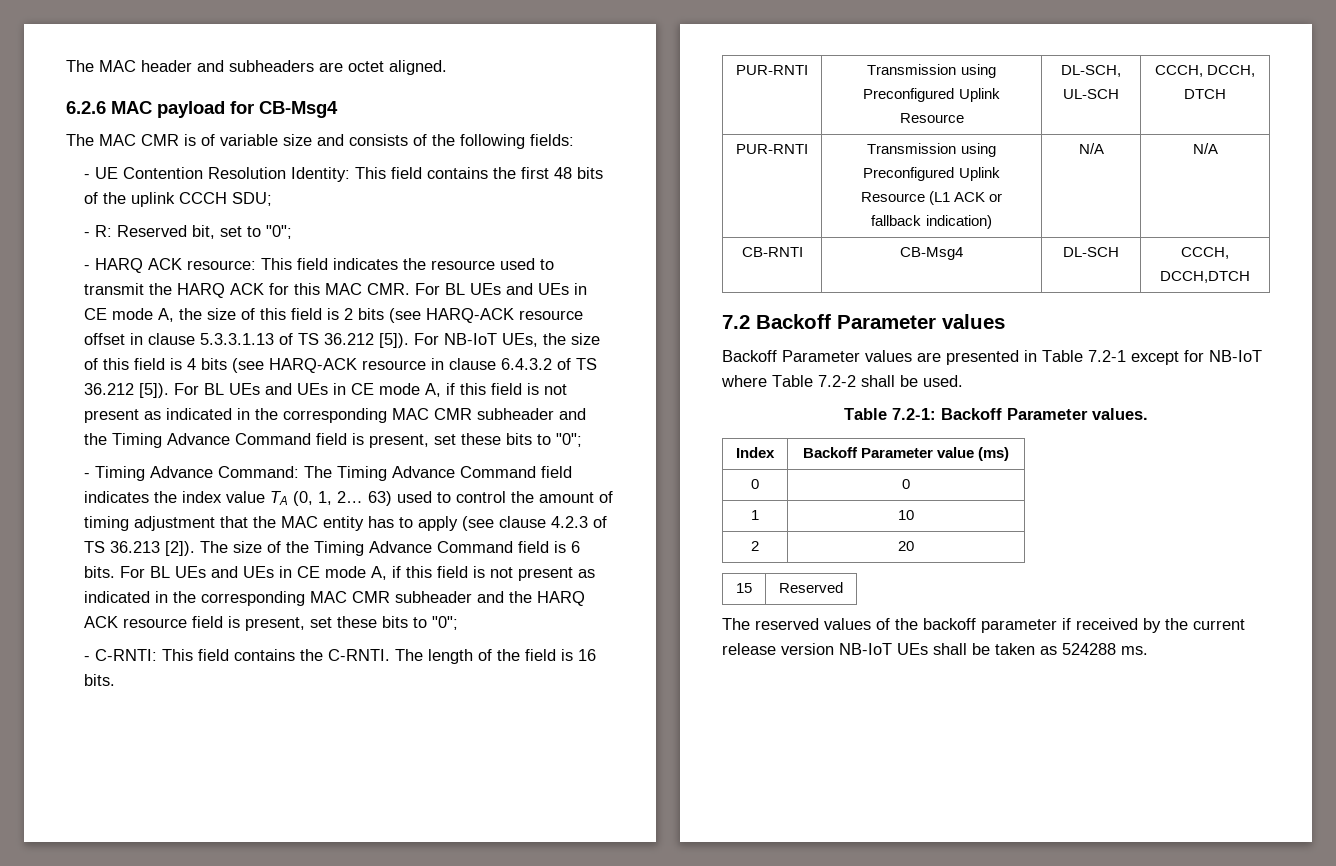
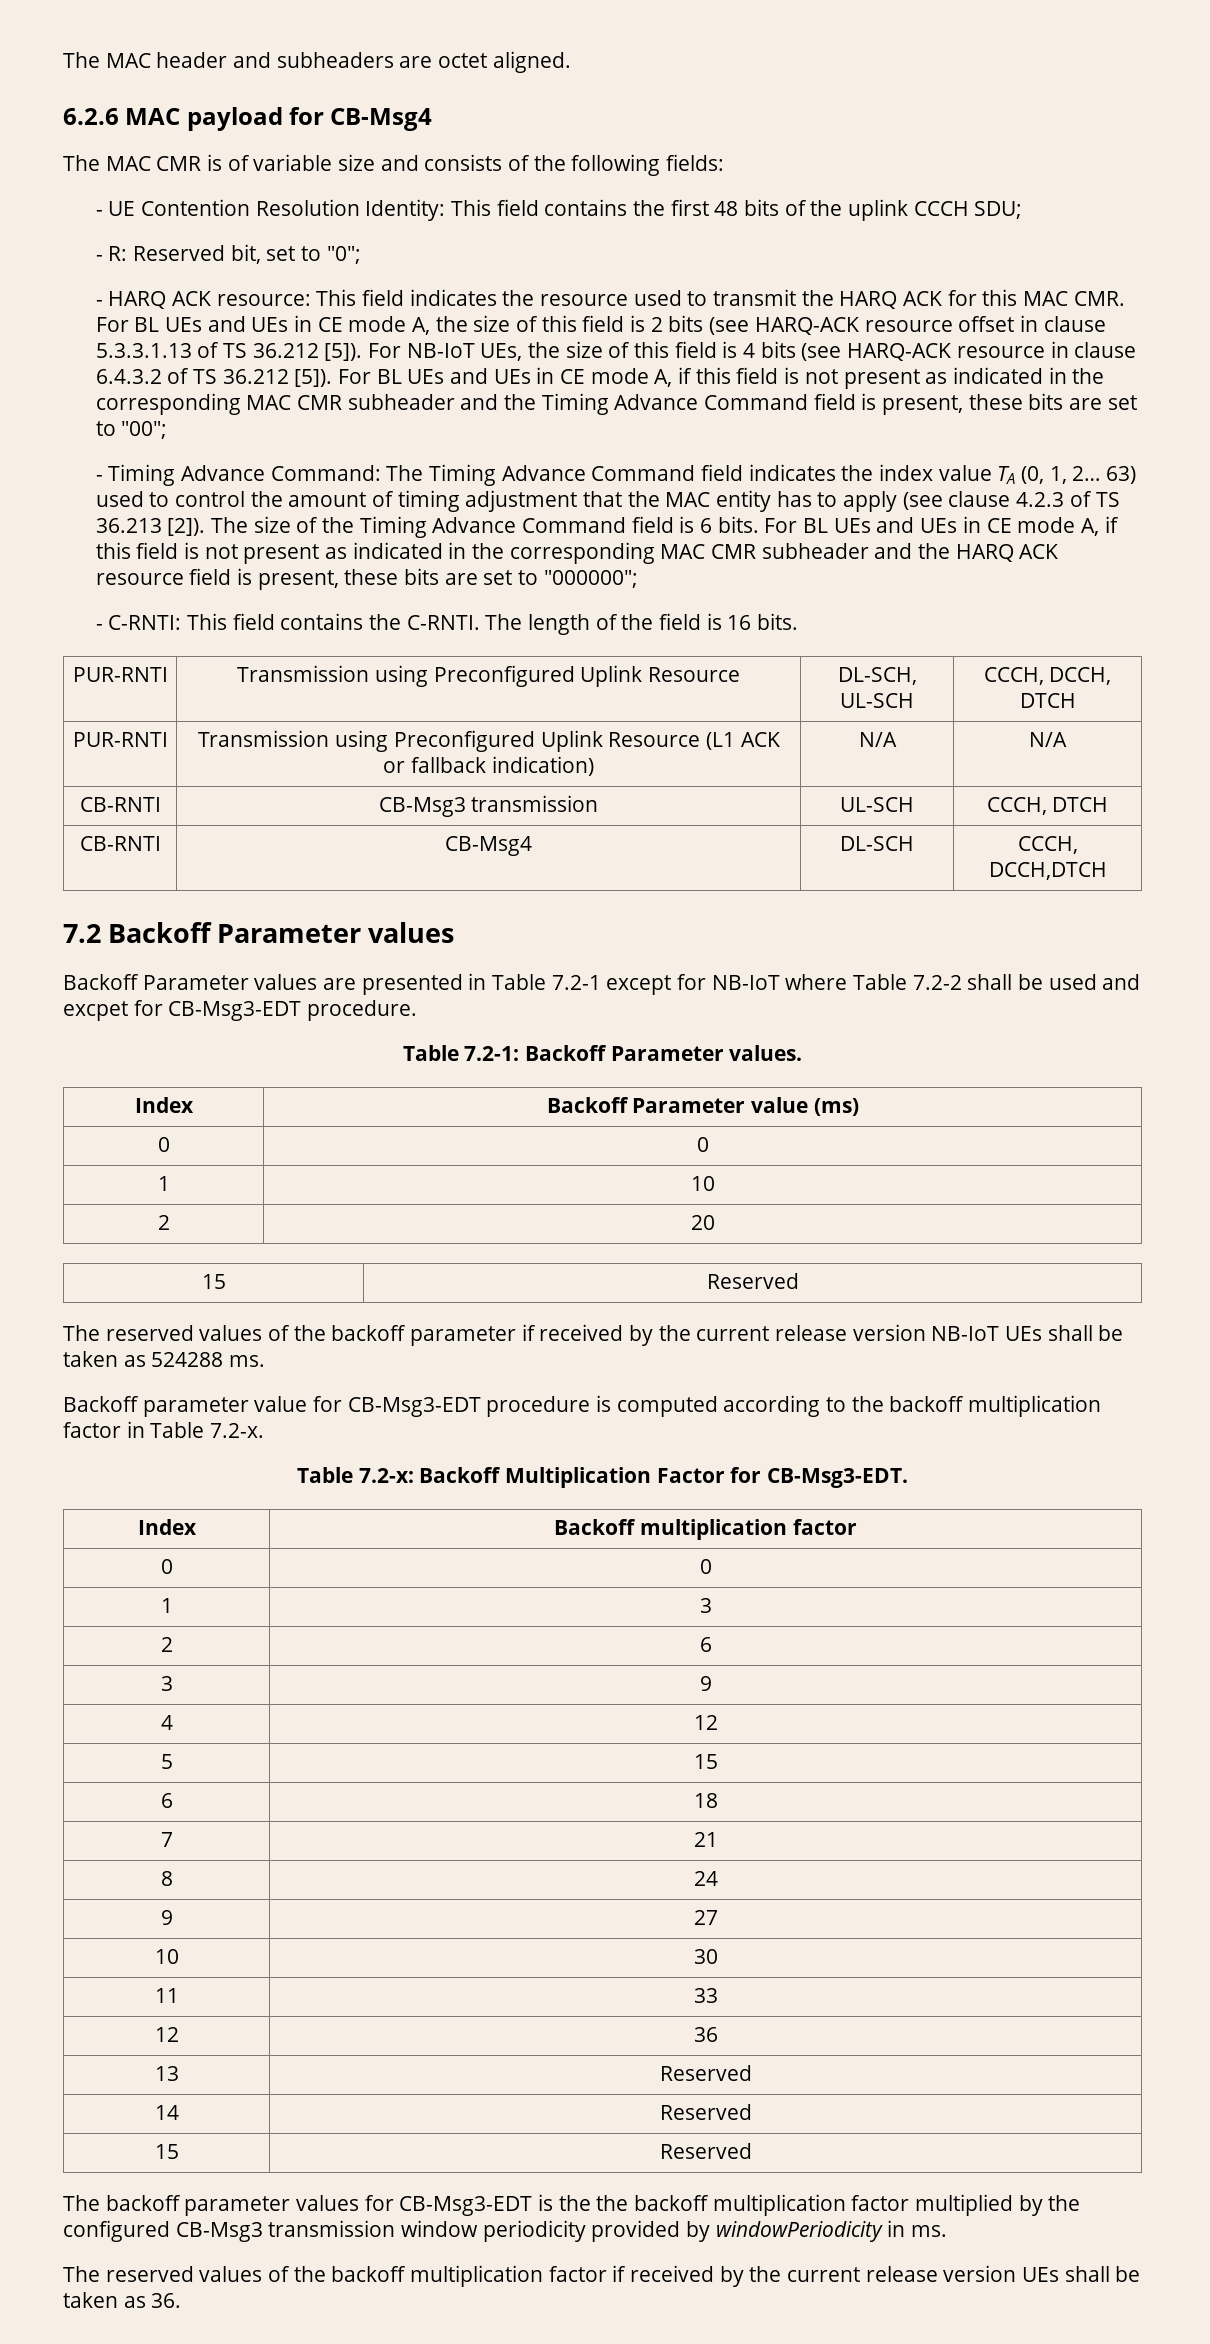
[434,433,583,447] set these bits to "0"; -> [968,393,1137,410] [95,421,168,439] these bits are set to "00";
[310,616,459,630] set these bits to "0"; -> [344,568,638,588] these bits are set to "000000";
(1218, 148) none -> [79,797,161,812] [378,795,599,817] [840,797,914,812] [986,797,1109,815] // CB-RNTI | CB-Msg3 transmission | UL-SCH | CCCH, DTCH
[923,375,963,387] used. -> [1048,974,1141,990] [63,1000,417,1021] used and excpet for CB-Msg3-EDT procedure.
(1148, 650) none -> [63,1395,1102,1417] [63,1421,264,1438] [297,1467,909,1488] [137,1519,197,1535] [554,1519,857,1540] [160,1559,173,1574] [699,1559,712,1574] [160,1598,173,1613] [699,1598,712,1613] [160,1637,173,1652] [699,1637,712,1652] [160,1676,173,1691] [699,1676,712,1691] [160,1715,173,1730] [693,1715,718,1730] [160,1754,173,1769] [693,1754,718,1769] [160,1793,173,1808] [693,1793,718,1808] [160,1832,173,1847] [693,1832,718,1847] [160,1871,173,1886] [693,1871,718,1886] [160,1910,173,1925] [693,1910,718,1925] [154,1949,179,1964] [693,1949,718,1964] [154,1988,179,2003] [693,1988,718,2003] [154,2027,179,2042] [693,2027,718,2042] [154,2066,179,2081] [659,2065,752,2081] [154,2105,179,2120] [659,2104,752,2120] [154,2144,179,2159] [659,2143,752,2159] [63,2194,1081,2216] [63,2220,948,2242] [63,2265,1141,2287] [63,2292,182,2308] // Backoff parameter value for CB-Msg3-EDT procedure is computed according to the backoff multiplication factor in Table 7.2-x. // Table 7.2-x: Backoff Multiplication Factor for CB-Msg3-EDT. // Index | Backoff multiplication factor // 0 | 0 // 1 | 3 // 2 | 6 // 3 | 9 // 4 | 12 // 5 | 15 // 6 | 18 // 7 | 21 // 8 | 24 // 9 | 27 // 10 | 30 // 11 | 33 // 12 | 36 // 13 | Reserved // 14 | Reserved // 15 | Reserved // The backoff parameter values for CB-Msg3-EDT is the the backoff multiplication factor multiplied by the configured CB-Msg3 transmission window periodicity provided by windowPeriodicity in ms. // The reserved values of the backoff multiplication factor if received by the current release version UEs shall be taken as 36.

